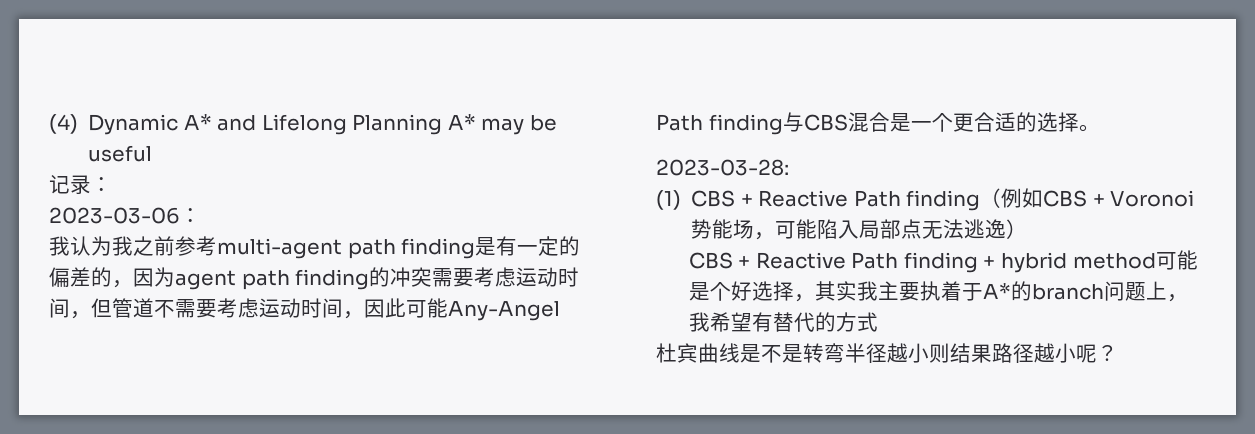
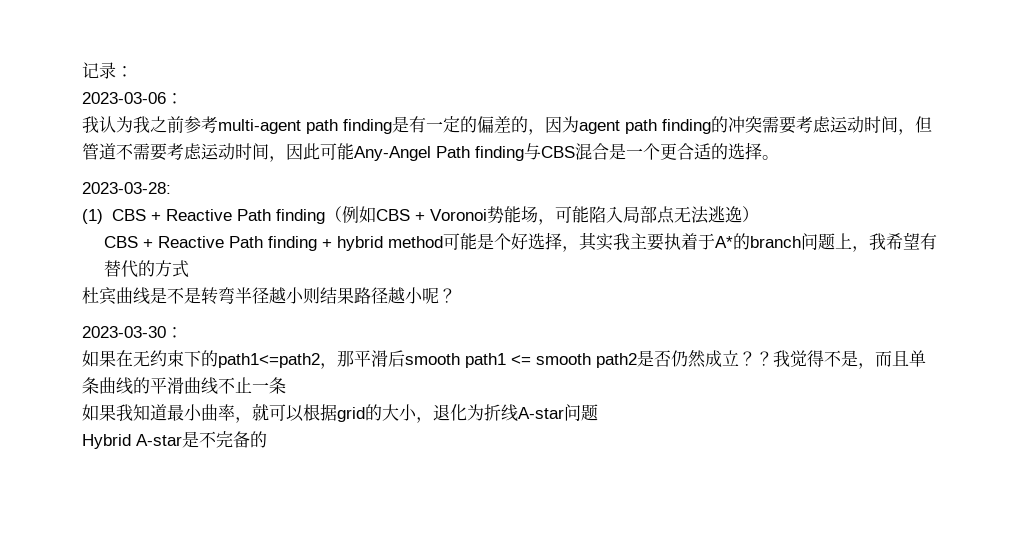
[49,114,557,135] [88,145,153,162] (4) Dynamic A* and Lifelong Planning A* may be useful // -> (82, 70) none
(1118, 353) none -> [82,326,183,338] [82,350,926,369] [82,377,286,395] [82,403,598,423] [82,431,267,449] // 2023-03-30： // 如果在无约束下的path1<=path2，那平滑后smooth path1 <= smooth path2是否仍然成立？？我觉得不是，而且单条曲线的平滑曲线不止一条 // 如果我知道最小曲率，就可以根据grid的大小，退化为折线A-star问题 // Hybrid A-star是不完备的

